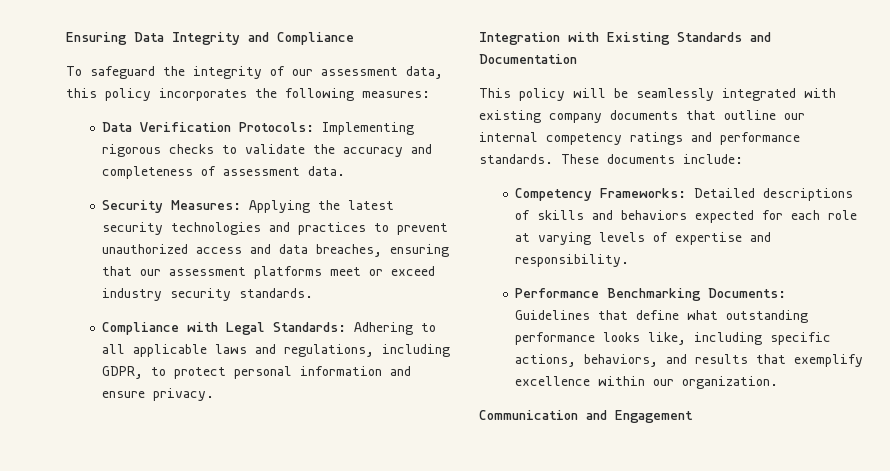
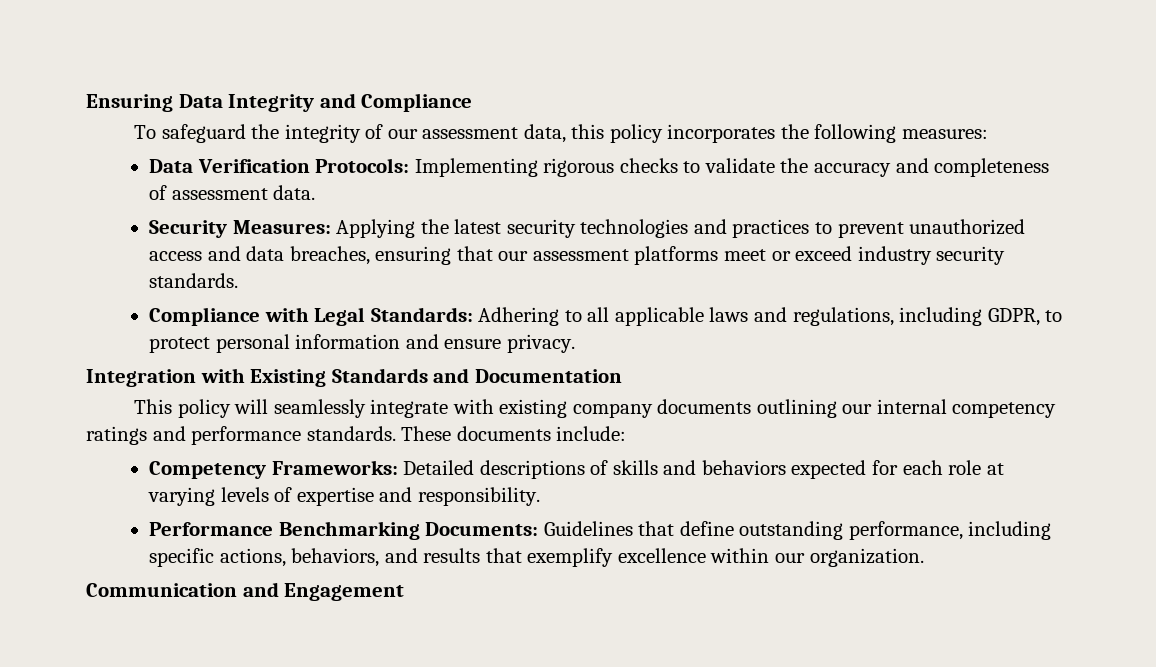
[614,88,796,101] be seamlessly integrated -> [273,399,449,418] seamlessly integrate
[686,110,776,120] that outline -> [756,399,837,418] outlining
[687,310,809,323] [515,332,687,345] what outstanding performance looks like, -> [739,521,963,540] outstanding performance,

